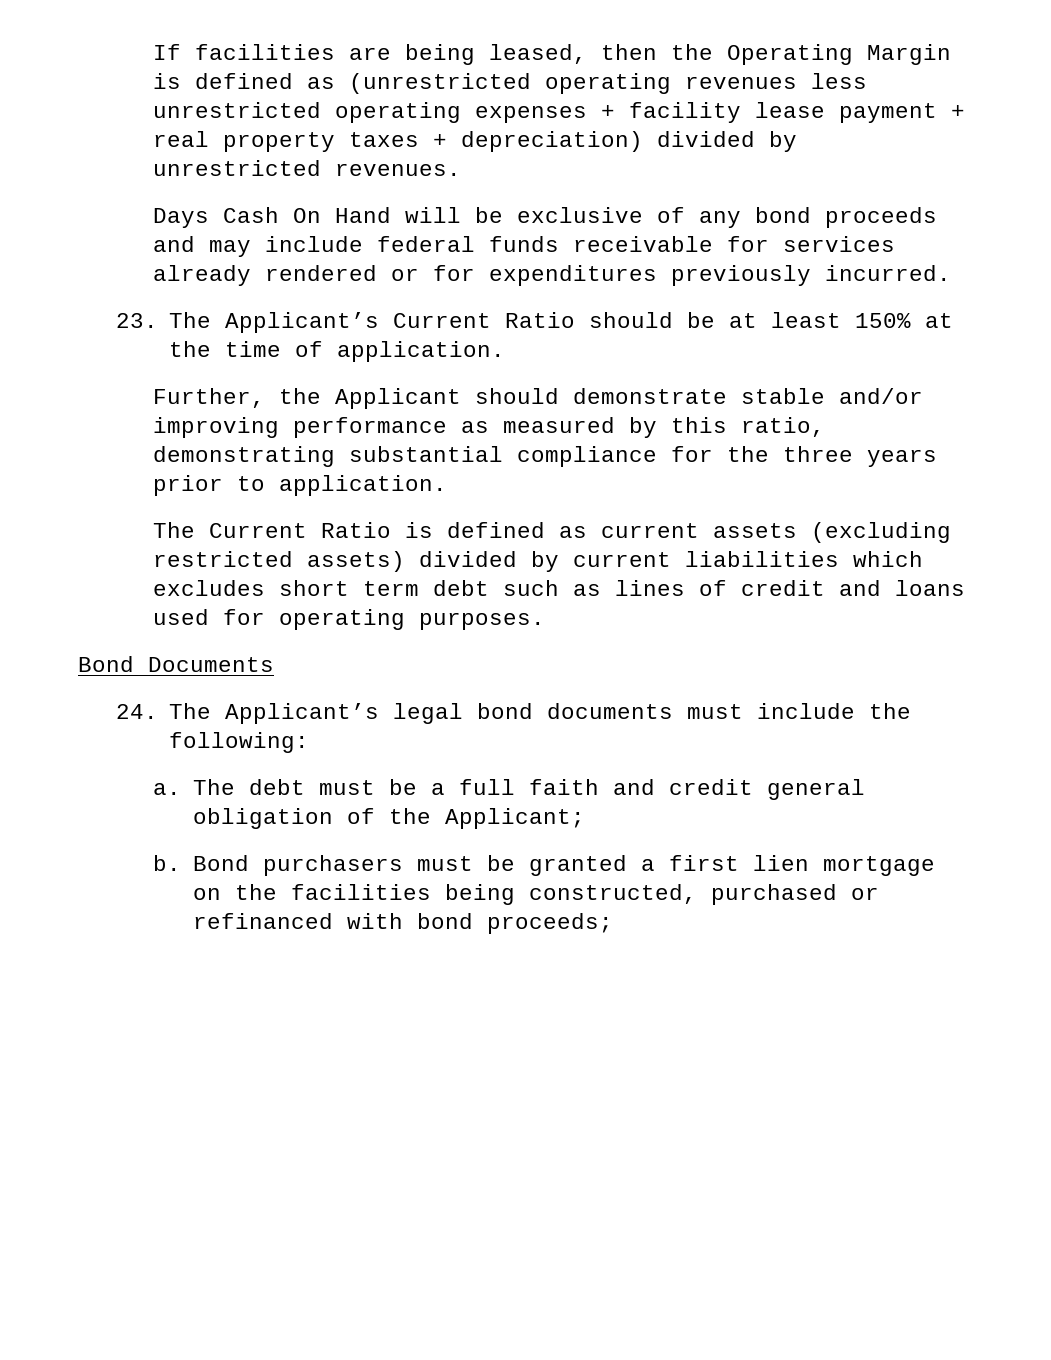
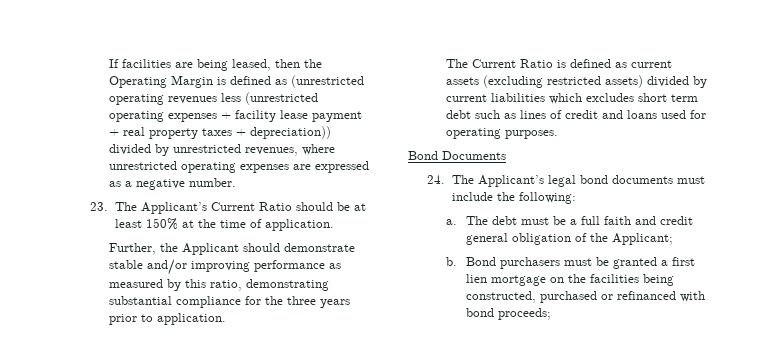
[153,102,322,118] unrestricted -> [245,92,319,105] (unrestricted
[461,131,644,152] depreciation) -> [250,126,332,139] depreciation))
[335,163,462,176] [153,207,938,228] [153,236,896,257] [153,265,952,286] revenues. // Days Cash On Hand will be exclusive of any bond proceeds and may include federal funds receivable for services already rendered or for expenditures previously incurred. -> [245,144,336,156] [109,161,370,173] [109,178,237,190] revenues, where unrestricted operating expenses are expressed as a negative number.

